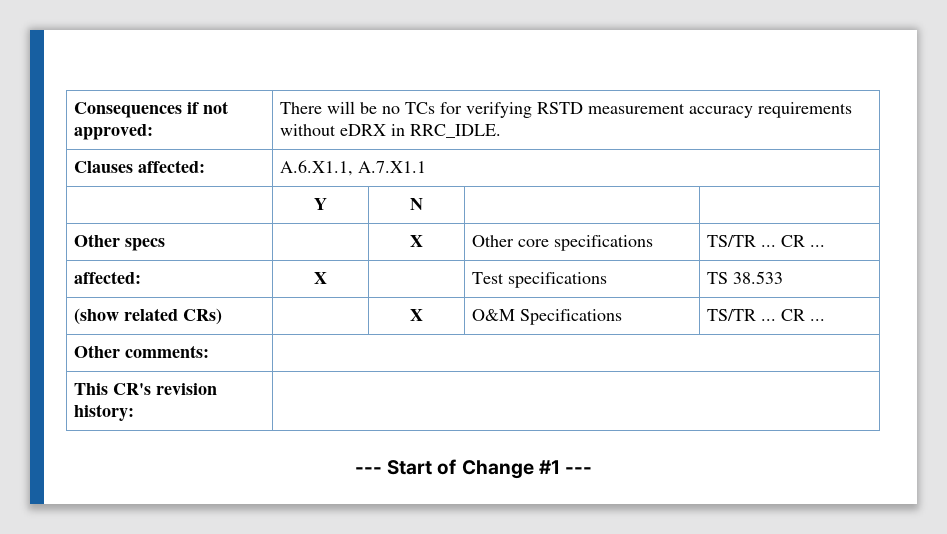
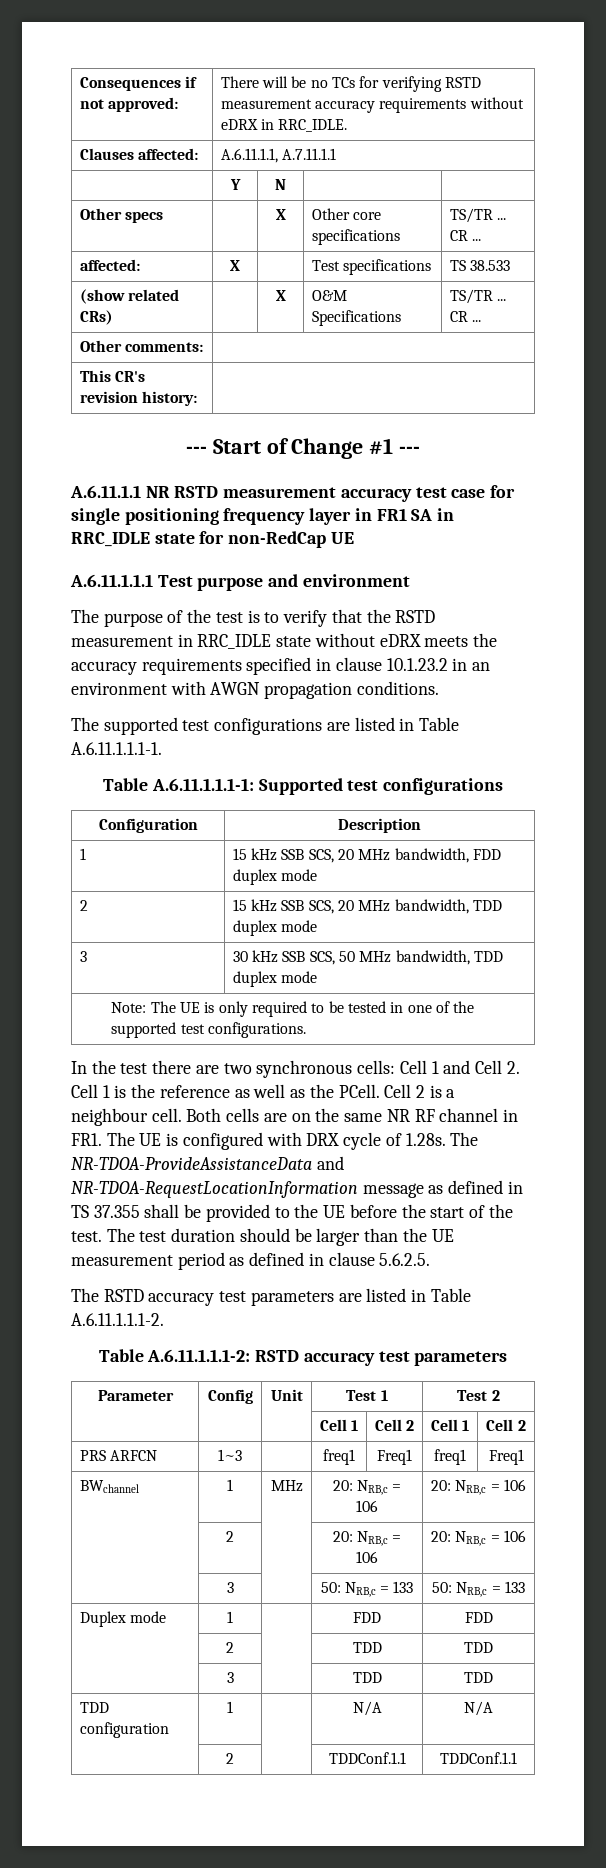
[279,160,426,176] A.6.X1.1, A.7.X1.1 -> [220,148,336,163] A.6.11.1.1, A.7.11.1.1
(593, 470) none -> [70,485,516,502] [71,508,455,525] [71,531,354,548] [70,574,410,591] [71,609,436,627] [71,633,498,649] [71,657,491,675] [71,681,439,699] [71,717,460,735] [71,742,162,755] [103,778,503,795] [98,818,198,833] [337,818,421,833] [79,848,86,860] [232,848,501,863] [232,869,317,885] [79,900,88,911] [232,899,502,914] [232,920,317,936] [79,951,87,962] [232,950,503,965] [232,971,317,987] [111,1001,475,1017] [111,1022,307,1038] [71,1060,520,1078] [71,1084,456,1098] [71,1108,518,1126] [71,1132,479,1150] [71,1156,344,1170] [71,1180,523,1198] [71,1204,513,1222] [71,1228,454,1246] [71,1252,431,1270] [71,1288,471,1306] [71,1313,164,1326] [98,1349,508,1366] [97,1390,174,1401] [207,1389,253,1404] [270,1389,303,1401] [346,1390,388,1401] [457,1390,500,1401] [319,1419,359,1431] [374,1419,415,1431] [430,1419,470,1431] [486,1419,526,1431] [79,1450,157,1461] [218,1449,242,1461] [323,1449,355,1465] [376,1449,412,1465] [433,1449,466,1465] [488,1449,524,1465] [79,1480,139,1493] [227,1479,233,1491] [270,1480,303,1492] [332,1480,402,1495] [355,1500,378,1512] [431,1479,526,1495] [226,1531,234,1542] [332,1531,402,1546] [355,1551,378,1563] [431,1530,526,1546] [226,1582,234,1593] [320,1581,414,1597] [432,1581,525,1597] [79,1611,166,1627] [227,1611,233,1623] [352,1612,381,1623] [464,1612,493,1623] [226,1642,234,1653] [352,1642,382,1653] [463,1642,493,1653] [226,1672,234,1683] [352,1672,382,1683] [463,1672,493,1683] [79,1702,109,1713] [79,1722,169,1738] [227,1701,233,1713] [352,1701,382,1716] [463,1701,493,1716] [226,1753,234,1764] [328,1752,406,1764] [439,1752,517,1764] // A.6.11.1.1 NR RSTD measurement accuracy test case for single positioning frequency layer in FR1 SA in RRC_IDLE state for non-RedCap UE // A.6.11.1.1.1 Test purpose and environment // The purpose of the test is to verify that the RSTD measurement in RRC_IDLE state without eDRX meets the accuracy requirements specified in clause 10.1.23.2 in an environment with AWGN propagation conditions. // The supported test configurations are listed in Table A.6.11.1.1.1-1. // Table A.6.11.1.1.1-1: Supported test configurations // Configuration | Description // 1 | 15 kHz SSB SCS, 20 MHz bandwidth, FDD duplex mode // 2 | 15 kHz SSB SCS, 20 MHz bandwidth, TDD duplex mode // 3 | 30 kHz SSB SCS, 50 MHz bandwidth, TDD duplex mode // Note: The UE is only required to be tested in one of the supported test configurations. // In the test there are two synchronous cells: Cell 1 and Cell 2. Cell 1 is the reference as well as the PCell. Cell 2 is a neighbour cell. Both cells are on the same NR RF channel in FR1. The UE is configured with DRX cycle of 1.28s. The NR-TDOA-ProvideAssistanceData and NR-TDOA-RequestLocationInformation message as defined in TS 37.355 shall be provided to the UE before the start of the test. The test duration should be larger than the UE measurement period as defined in clause 5.6.2.5. // The RSTD accuracy test parameters are listed in Table A.6.11.1.1.1-2. // Table A.6.11.1.1.1-2: RSTD accuracy test parameters // Parameter | Config | Unit | Test 1 | Test 2 // | | | Cell 1 | Cell 2 | Cell 1 | Cell 2 // PRS ARFCN | 1~3 | | freq1 | Freq1 | freq1 | Freq1 // BWchannel | 1 | MHz | 20: NRB,c = 106 | 20: NRB,c = 106 // | 2 | | 20: NRB,c = 106 | 20: NRB,c = 106 // | 3 | | 50: NRB,c = 133 | 50: NRB,c = 133 // Duplex mode | 1 | | FDD | FDD // | 2 | | TDD | TDD // | 3 | | TDD | TDD // TDD configuration | 1 | | N/A | N/A // | 2 | | TDDConf.1.1 | TDDConf.1.1

